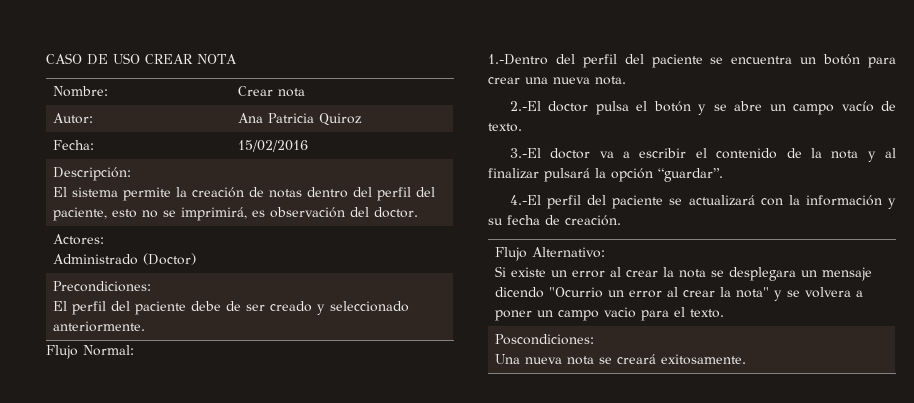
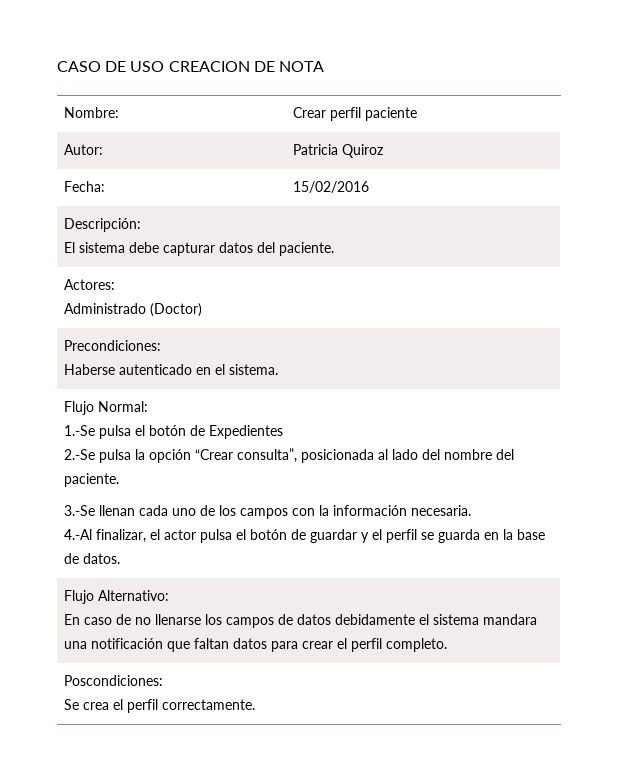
[145,54,193,64] CREAR -> [168,61,275,72] CREACION DE
[277,88,305,97] nota -> [330,107,418,121] perfil paciente
[237,113,263,123] Ana -> (104, 149) none
[122,187,435,201] [52,207,418,221] [52,234,104,245] [52,253,196,265] [52,281,151,292] [52,301,409,315] [52,321,145,332] [46,345,134,359] [488,54,896,68] [488,76,626,85] [510,101,896,115] [488,123,522,132] [510,148,896,162] [488,168,723,182] [510,195,896,209] [488,215,621,226] [494,247,605,261] [494,266,872,281] [494,287,863,301] [494,307,724,321] [494,334,594,345] [494,354,746,365] permite la creación de notas dentro del perfil del paciente, esto no se imprimirá, es observación del doctor. // Actores: // Administrado (Doctor) // Precondiciones: // El perfil del paciente debe de ser creado y seleccionado anteriormente. // Flujo Normal: // 1.-Dentro del perfil del paciente se encuentra un botón para crear una nueva nota. // 2.-El doctor pulsa el botón y se abre un campo vacío de texto. // 3.-El doctor va a escribir el contenido de la nota y al finalizar pulsará la opción “guardar”. // 4.-El perfil del paciente se actualizará con la información y su fecha de creación. // Flujo Alternativo: // Si existe un error al crear la nota se desplegara un mensaje dicendo "Ocurrio un error al crear la nota" y se volvera a poner un campo vacio para el texto. // Poscondiciones: // Una nueva nota se creará exitosamente. -> [129,242,335,256] [64,279,116,290] [64,303,203,317] [64,340,162,351] [64,364,279,375] [64,401,149,415] [64,425,284,439] [64,448,515,463] [64,473,120,487] [64,505,472,519] [64,529,546,543] [64,553,121,564] [64,590,170,604] [64,614,538,628] [64,638,448,652] [64,675,164,686] [64,699,256,713] debe capturar datos del paciente. // Actores: // Administrado (Doctor) // Precondiciones: // Haberse autenticado en el sistema. // Flujo Normal: // 1.-Se pulsa el botón de Expedientes // 2.-Se pulsa la opción “Crear consulta”, posicionada al lado del nombre del paciente. // 3.-Se llenan cada uno de los campos con la información necesaria. // 4.-Al finalizar, el actor pulsa el botón de guardar y el perfil se guarda en la base de datos. // Flujo Alternativo: // En caso de no llenarse los campos de datos debidamente el sistema mandara una notificación que faltan datos para crear el perfil completo. // Poscondiciones: // Se crea el perfil correctamente.

